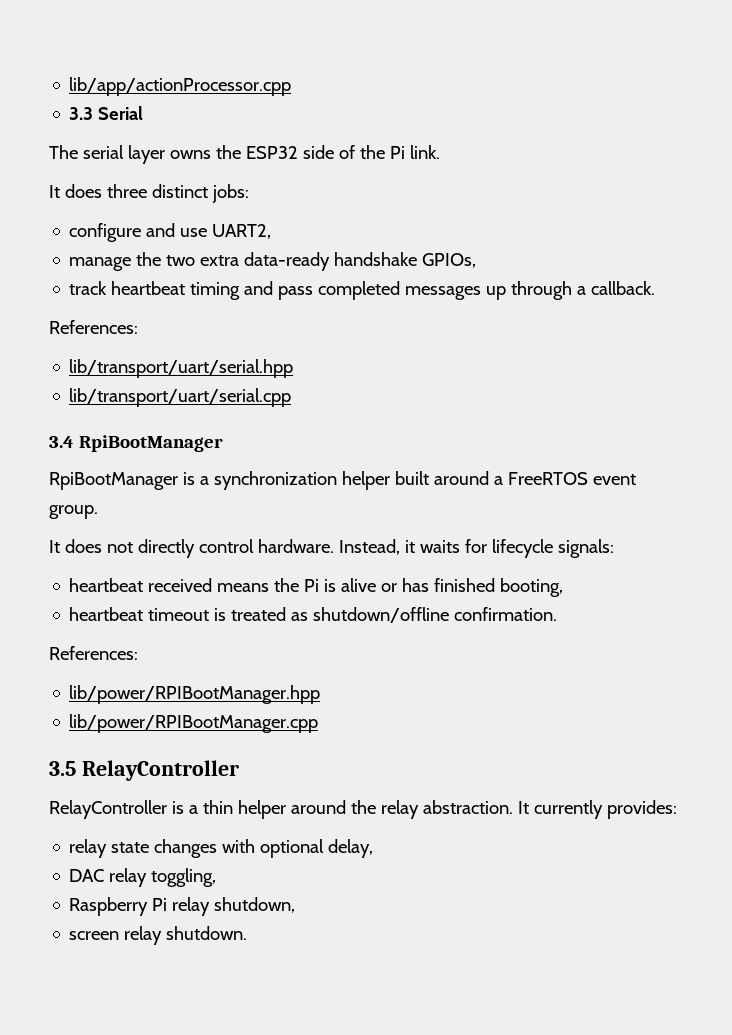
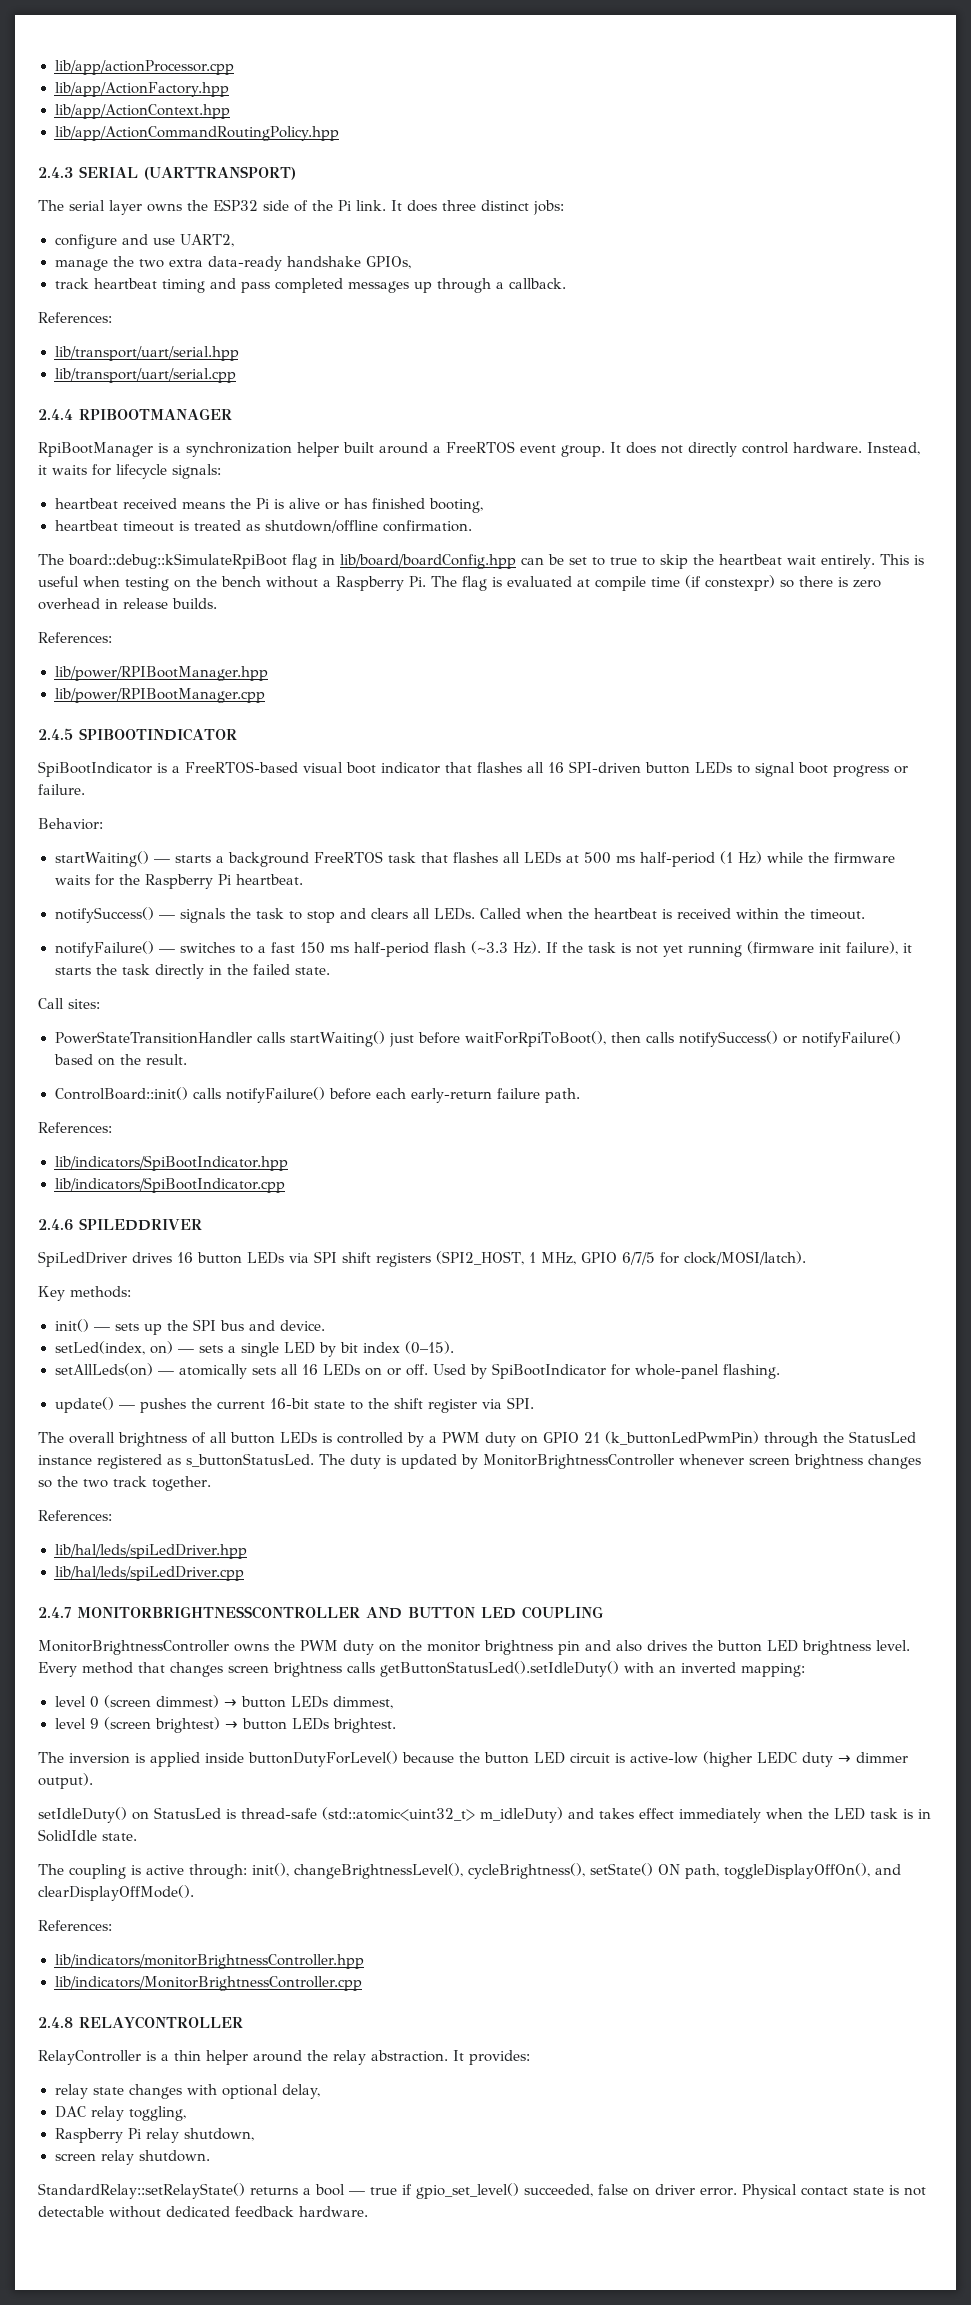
[69,106,144,120] 3.3 Serial -> [54,82,230,97] [54,104,230,119] [54,126,340,141] [38,166,296,180] lib/app/ActionFactory.hpp // lib/app/ActionContext.hpp // lib/app/ActionCommandRoutingPolicy.hpp // 2.4.3 SERIAL (UARTTRANSPORT)
(440, 152) // -> (386, 205) none
[49,435,224,452] 3.4 RpiBootManager -> [38,408,232,420] 2.4.4 RPIBOOTMANAGER
(98, 512) // -> (605, 451) none
[49,646,138,660] [69,685,321,704] [69,714,319,733] [49,760,239,781] References: // lib/power/RPIBootManager.hpp // lib/power/RPIBootManager.cpp // 3.5 RelayController -> [38,553,924,569] [38,575,881,591] [38,598,217,610] [38,632,112,643] [54,666,269,681] [54,688,266,703] [38,728,237,741] [38,761,908,777] [38,784,85,795] [38,818,103,830] [54,851,896,867] [54,874,303,889] [54,907,865,923] [54,941,912,957] [54,964,330,979] [38,998,100,1009] [54,1031,902,1047] [53,1054,187,1066] [54,1087,580,1103] [38,1122,112,1133] [54,1155,289,1171] [54,1177,286,1193] [38,1218,202,1231] [38,1251,806,1267] [38,1286,131,1301] [54,1319,325,1335] [54,1341,454,1357] [54,1363,780,1379] [54,1397,534,1413] [38,1431,916,1447] [38,1453,921,1469] [38,1476,211,1491] [38,1510,112,1521] [54,1544,248,1559] [54,1566,245,1581] [38,1606,603,1619] [38,1640,910,1655] [38,1661,805,1677] [54,1695,393,1709] [54,1717,396,1733] [38,1751,908,1767] [38,1773,93,1789] [38,1807,931,1823] [38,1829,137,1842] [38,1863,901,1879] [38,1885,194,1901] [38,1920,112,1931] [54,1954,365,1969] [54,1976,363,1991] [38,2016,243,2029] The board::debug::kSimulateRpiBoot flag in lib/board/boardConfig.hpp can be set to true to skip the heartbeat wait entirely. This is useful when testing on the bench without a Raspberry Pi. The flag is evaluated at compile time (if constexpr) so there is zero overhead in release builds. // References: // lib/power/RPIBootManager.hpp // lib/power/RPIBootManager.cpp // 2.4.5 SPIBOOTINDICATOR // SpiBootIndicator is a FreeRTOS-based visual boot indicator that flashes all 16 SPI-driven button LEDs to signal boot progress or failure. // Behavior: // startWaiting() — starts a background FreeRTOS task that flashes all LEDs at 500 ms half-period (1 Hz) while the firmware waits for the Raspberry Pi heartbeat. // notifySuccess() — signals the task to stop and clears all LEDs. Called when the heartbeat is received within the timeout. // notifyFailure() — switches to a fast 150 ms half-period flash (~3.3 Hz). If the task is not yet running (firmware init failure), it starts the task directly in the failed state. // Call sites: // PowerStateTransitionHandler calls startWaiting() just before waitForRpiToBoot(), then calls notifySuccess() or notifyFailure() based on the result. // ControlBoard::init() calls notifyFailure() before each early-return failure path. // References: // lib/indicators/SpiBootIndicator.hpp // lib/indicators/SpiBootIndicator.cpp // 2.4.6 SPILEDDRIVER // SpiLedDriver drives 16 button LEDs via SPI shift registers (SPI2_HOST, 1 MHz, GPIO 6/7/5 for clock/MOSI/latch). // Key methods: // init() — sets up the SPI bus and device. // setLed(index, on) — sets a single LED by bit index (0–15). // setAllLeds(on) — atomically sets all 16 LEDs on or off. Used by SpiBootIndicator for whole-panel flashing. // update() — pushes the current 16-bit state to the shift register via SPI. // The overall brightness of all button LEDs is controlled by a PWM duty on GPIO 21 (k_buttonLedPwmPin) through the StatusLed instance registered as s_buttonStatusLed. The duty is updated by MonitorBrightnessController whenever screen brightness changes so the two track together. // References: // lib/hal/leds/spiLedDriver.hpp // lib/hal/leds/spiLedDriver.cpp // 2.4.7 MONITORBRIGHTNESSCONTROLLER AND BUTTON LED COUPLING // MonitorBrightnessController owns the PWM duty on the monitor brightness pin and also drives the button LED brightness level. Every method that changes screen brightness calls getButtonStatusLed().setIdleDuty() with an inverted mapping: // level 0 (screen dimmest) → button LEDs dimmest, // level 9 (screen brightest) → button LEDs brightest. // The inversion is applied inside buttonDutyForLevel() because the button LED circuit is active-low (higher LEDC duty → dimmer output). // setIdleDuty() on StatusLed is thread-safe (std::atomic<uint32_t> m_idleDuty) and takes effect immediately when the LED task is in SolidIdle state. // The coupling is active through: init(), changeBrightnessLevel(), cycleBrightness(), setState() ON path, toggleDisplayOffOn(), and clearDisplayOffMode(). // References: // lib/indicators/monitorBrightnessController.hpp // lib/indicators/MonitorBrightnessController.cpp // 2.4.8 RELAYCONTROLLER
[533,800,603,819] currently -> (464, 2055) none
(248, 933) none -> [38,2183,926,2199] [38,2206,368,2218] // StandardRelay::setRelayState() returns a bool — true if gpio_set_level() succeeded, false on driver error. Physical contact state is not detectable without dedicated feedback hardware.

